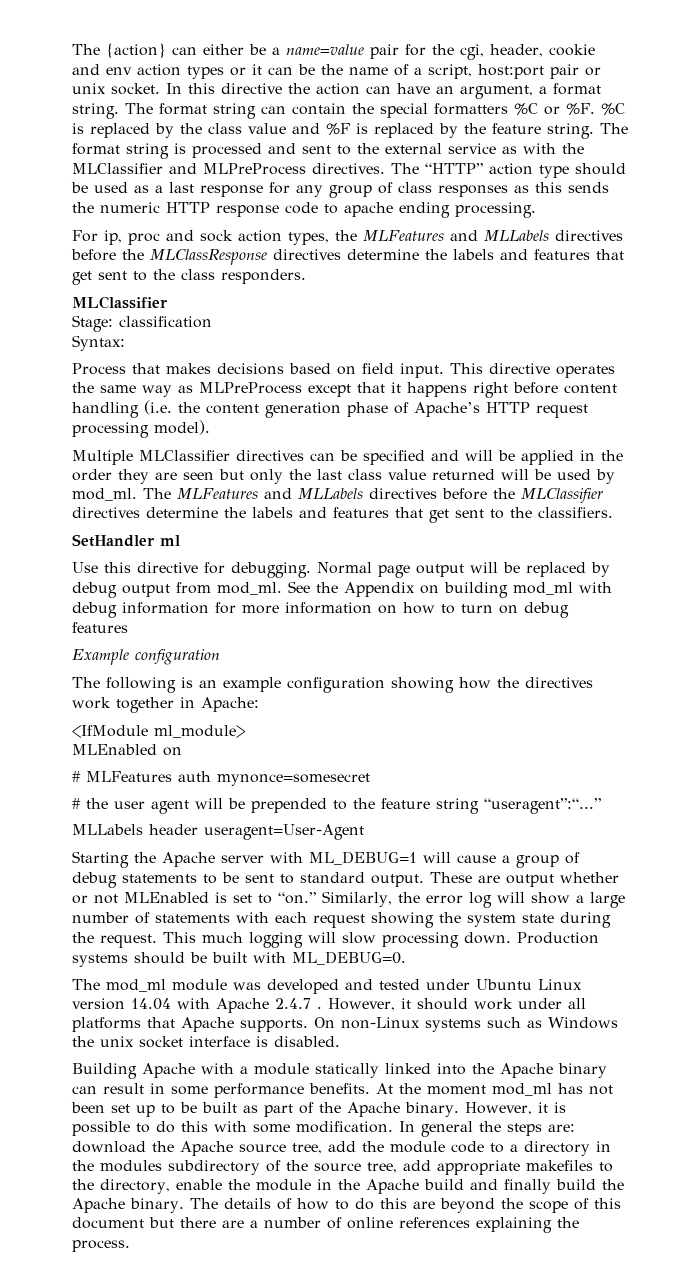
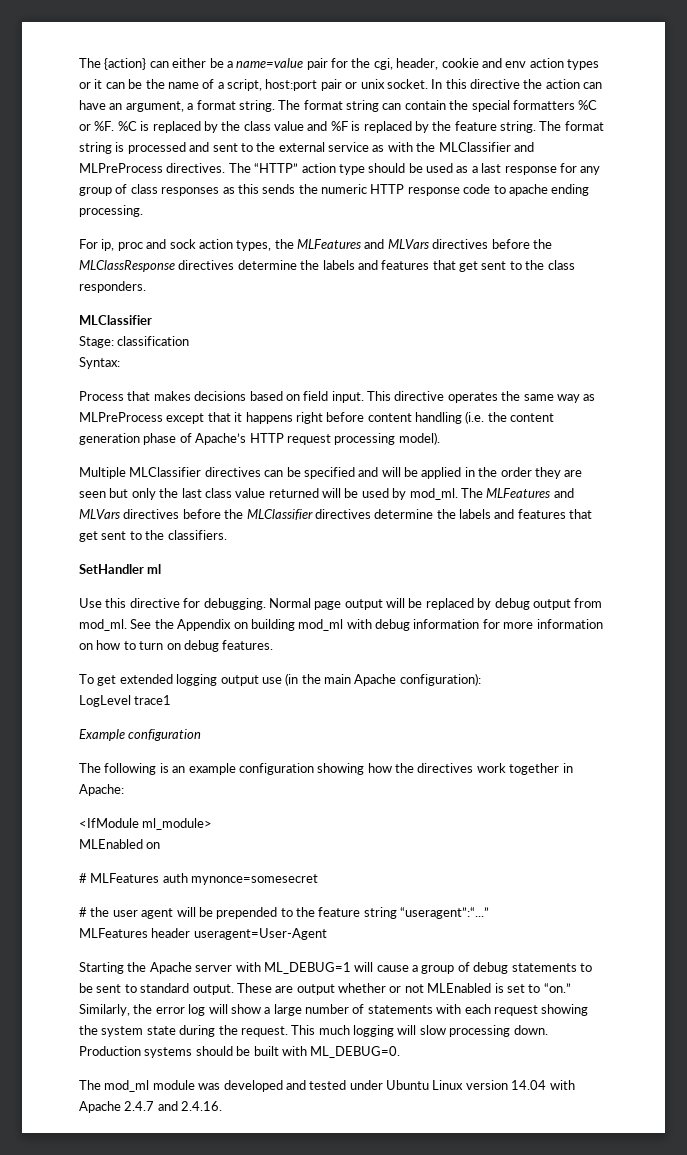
[484,230,549,241] MLLabels -> [387,239,429,249] MLVars
[298,488,363,499] MLLabels -> [79,509,120,519] MLVars
[72,622,128,633] features -> [222,640,274,650] [79,673,481,686] [79,695,172,707] features. // To get extended logging output use (in the main Apache configuration): // LogLevel trace1
[72,824,143,835] MLLabels -> [79,928,148,938] MLFeatures
[317,998,586,1011] [72,1017,618,1032] [72,1036,340,1048] [72,1063,607,1079] [72,1083,613,1098] [71,1102,566,1117] [72,1121,575,1137] [72,1141,611,1156] [72,1160,613,1175] [72,1179,624,1194] [72,1198,621,1213] [72,1217,579,1233] [72,1240,130,1252] . However, it should work under all platforms that Apache supports. On non-Linux systems such as Windows the unix socket interface is disabled. // Building Apache with a module statically linked into the Apache binary can result in some performance benefits. At the moment mod_ml has not been set up to be built as part of the Apache binary. However, it is possible to do this with some modification. In general the steps are: download the Apache source tree, add the module code to a directory in the modules subdirectory of the source tree, add appropriate makefiles to the directory, enable the module in the Apache build and finally build the Apache binary. The details of how to do this are beyond the scope of this document but there are a number of online references explaining the process. -> [157,1101,223,1111] and 2.4.16.

